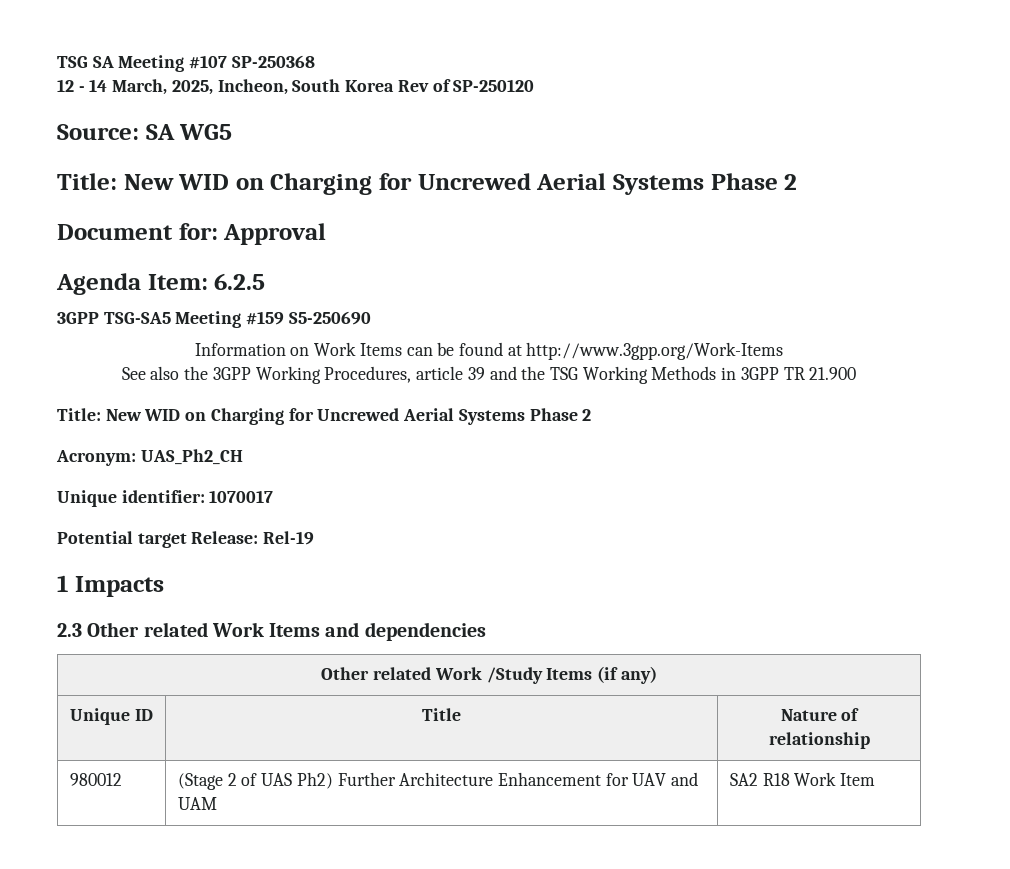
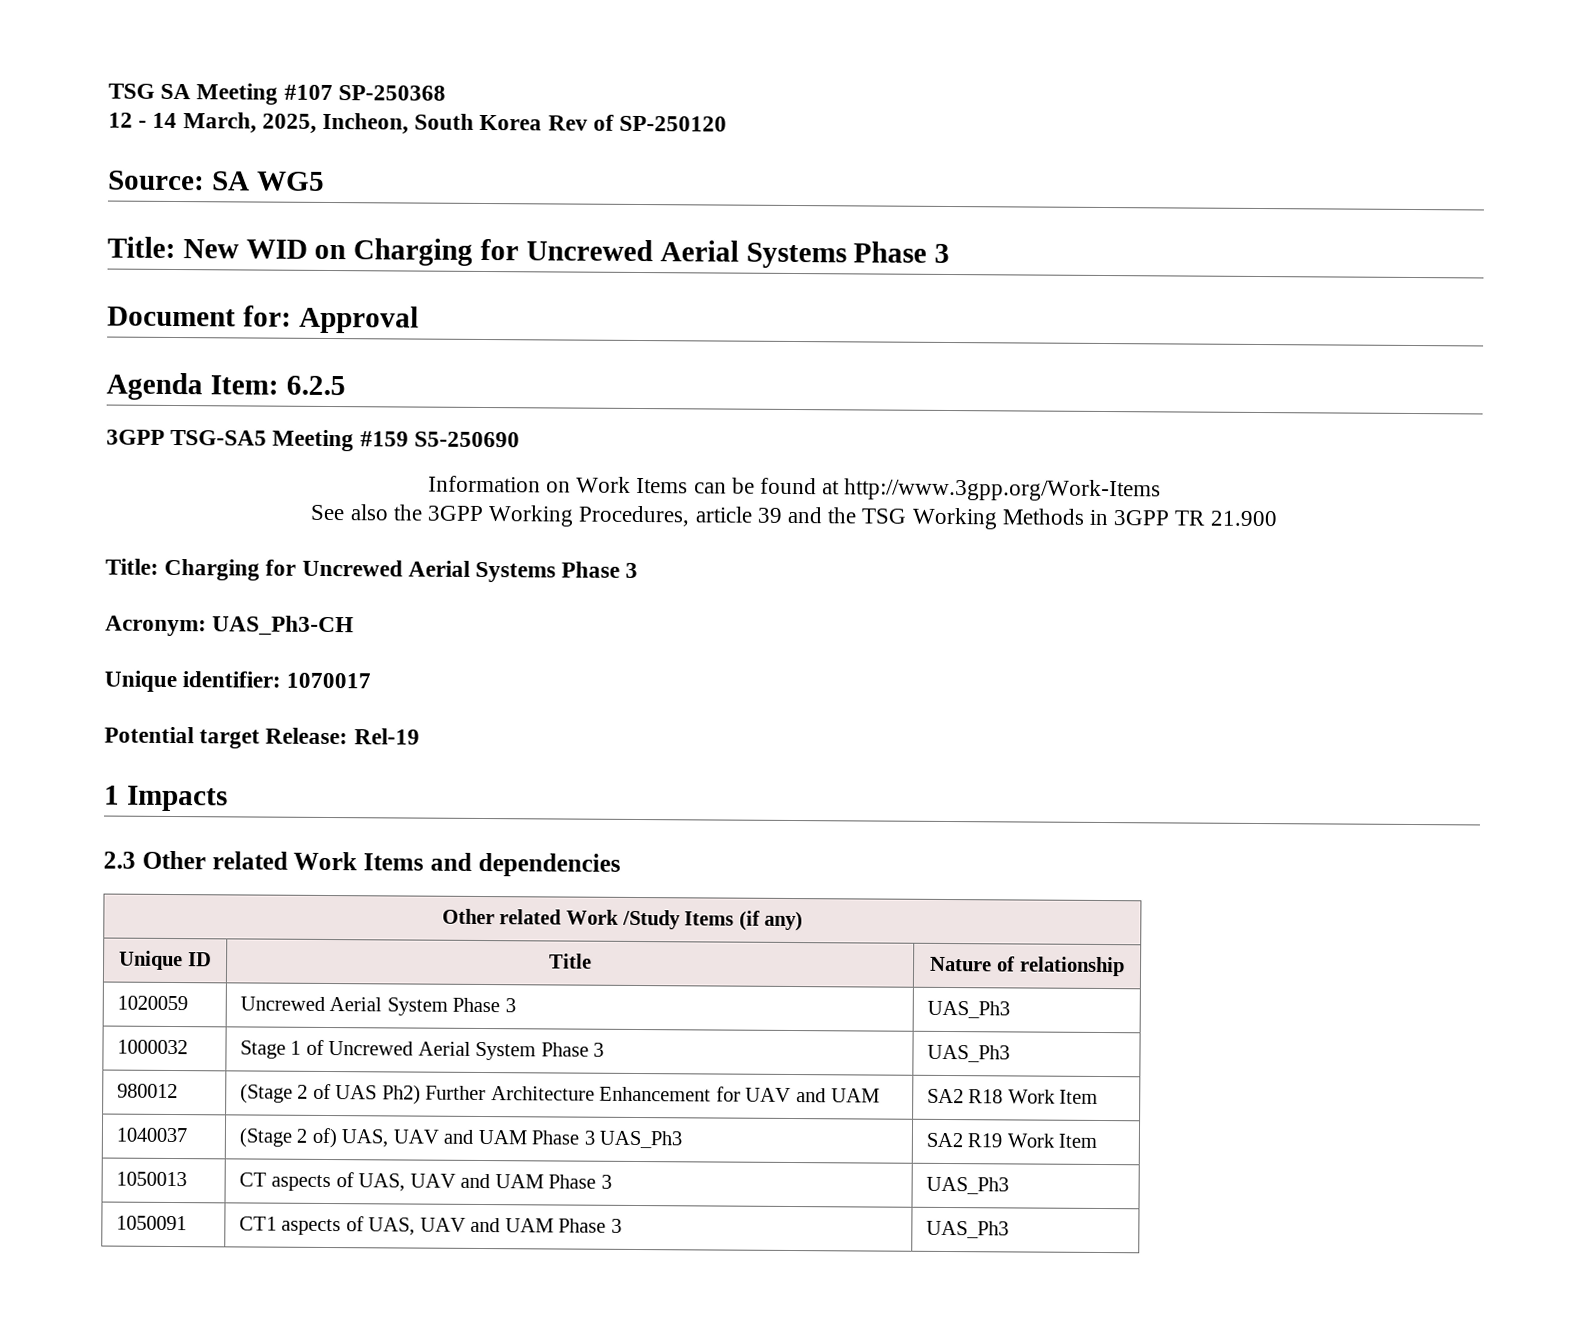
[784,174,798,190] 2 -> [934,243,951,264] 3
[105,408,592,425] New WID on Charging for Uncrewed Aerial Systems Phase 2 -> [164,558,639,583] Charging for Uncrewed Aerial Systems Phase 3
[140,449,243,465] UAS_Ph2_CH -> [212,615,355,637] UAS_Ph3-CH
(870, 740) none -> [116,995,188,1011] [239,996,516,1016] [926,1000,1010,1019] [116,1039,188,1055] [239,1039,605,1061] [926,1044,1010,1063] // 1020059 | Uncrewed Aerial System Phase 3 | UAS_Ph3 // 1000032 | Stage 1 of Uncrewed Aerial System Phase 3 | UAS_Ph3
(876, 779) none -> [115,1127,187,1143] [238,1127,683,1149] [925,1132,1098,1148] [115,1171,187,1187] [238,1172,612,1192] [925,1176,1009,1195] [115,1215,187,1231] [238,1216,622,1236] [925,1220,1009,1239] // 1040037 | (Stage 2 of) UAS, UAV and UAM Phase 3 UAS_Ph3 | SA2 R19 Work Item // 1050013 | CT aspects of UAS, UAV and UAM Phase 3 | UAS_Ph3 // 1050091 | CT1 aspects of UAS, UAV and UAM Phase 3 | UAS_Ph3

